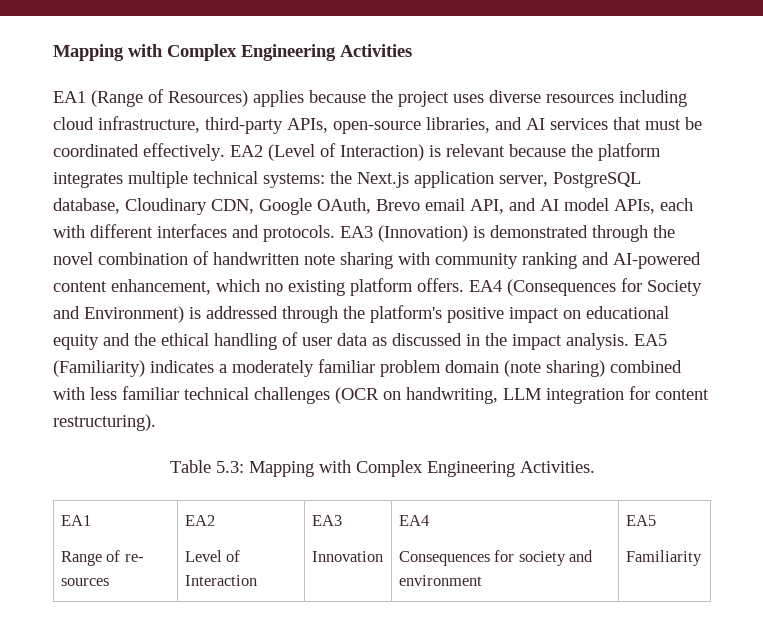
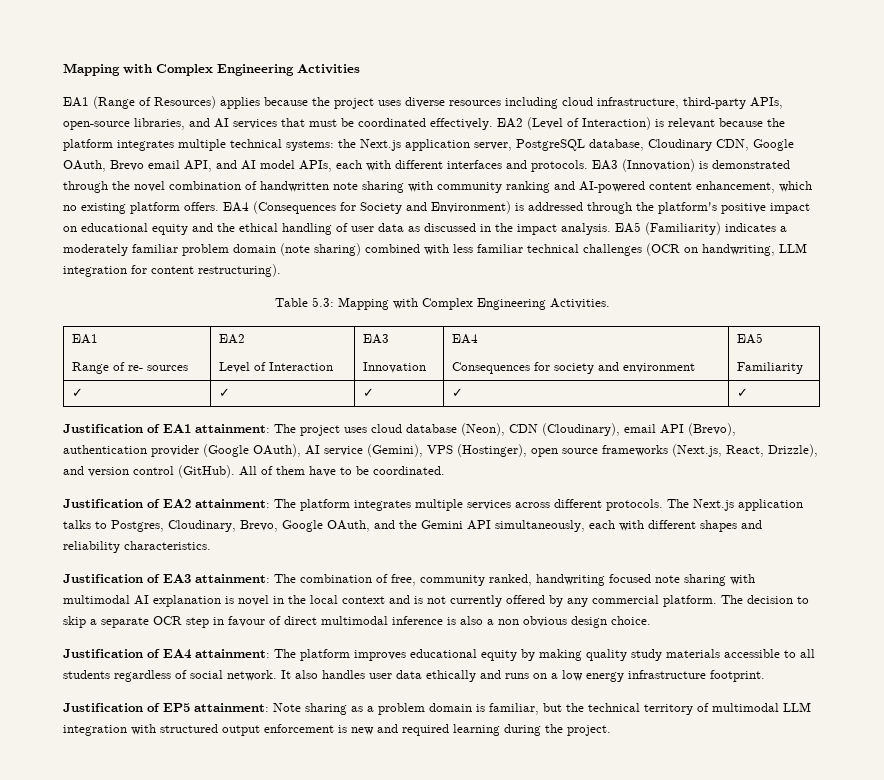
(702, 558) none -> [71,388,83,397] [218,388,230,397] [362,388,374,397] [451,388,463,397] [736,388,748,397] [63,423,736,436] [63,444,818,457] [63,465,445,478] [63,499,803,511] [63,520,762,532] [63,541,211,553] [63,574,755,586] [63,595,809,607] [63,616,651,628] [63,649,815,661] [63,670,765,682] [63,702,811,715] [63,724,611,736] // ✓ | ✓ | ✓ | ✓ | ✓ // Justification of EA1 attainment: The project uses cloud database (Neon), CDN (Cloudinary), email API (Brevo), authentication provider (Google OAuth), AI service (Gemini), VPS (Hostinger), open source frameworks (Next.js, React, Drizzle), and version control (GitHub). All of them have to be coordinated. // Justification of EA2 attainment: The platform integrates multiple services across different protocols. The Next.js application talks to Postgres, Cloudinary, Brevo, Google OAuth, and the Gemini API simultaneously, each with different shapes and reliability characteristics. // Justification of EA3 attainment: The combination of free, community ranked, handwriting focused note sharing with multimodal AI explanation is novel in the local context and is not currently offered by any commercial platform. The decision to skip a separate OCR step in favour of direct multimodal inference is also a non obvious design choice. // Justification of EA4 attainment: The platform improves educational equity by making quality study materials accessible to all students regardless of social network. It also handles user data ethically and runs on a low energy infrastructure footprint. // Justification of EP5 attainment: Note sharing as a problem domain is familiar, but the technical territory of multimodal LLM integration with structured output enforcement is new and required learning during the project.

